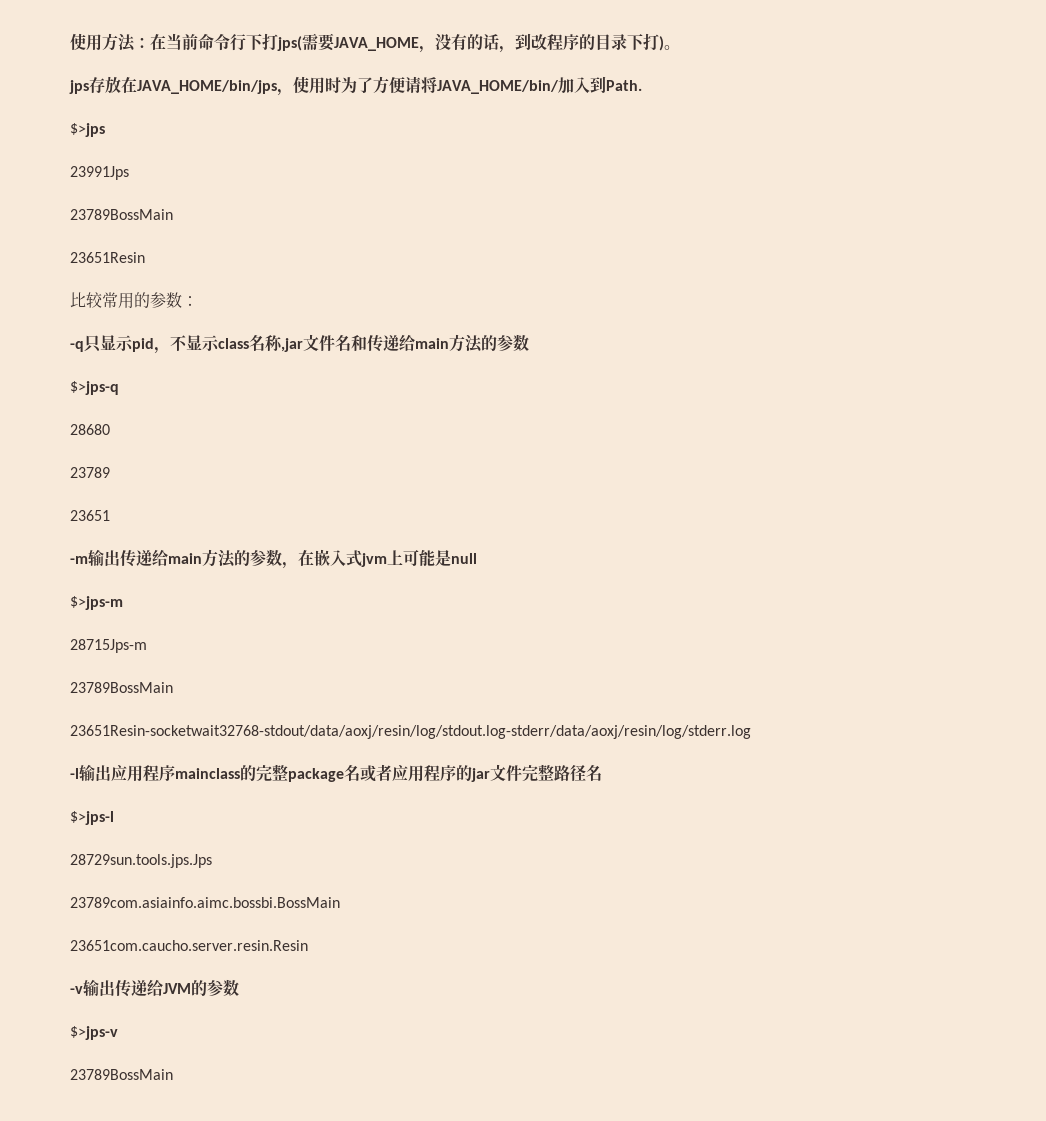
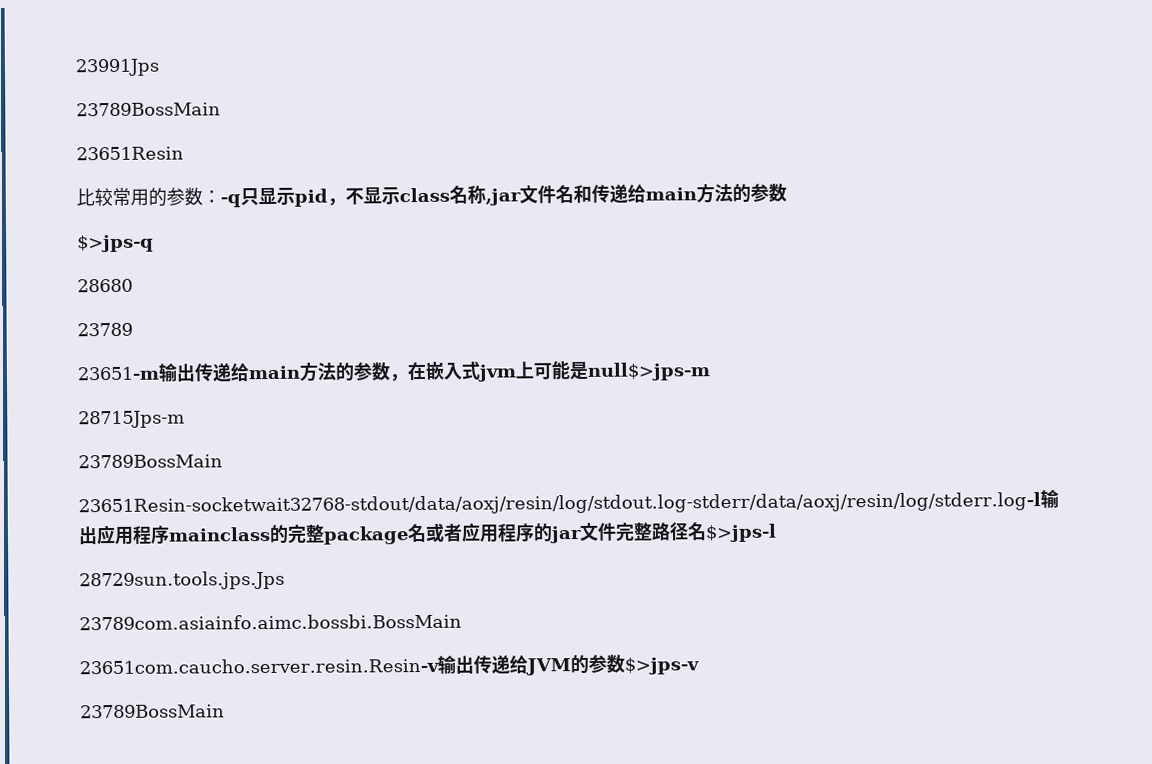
[70,33,680,53] [69,76,642,96] [70,123,105,137] 使用方法：在当前命令行下打jps(需要JAVA_HOME，没有的话，到改程序的目录下打)。 // jps存放在JAVA_HOME/bin/jps，使用时为了方便请将JAVA_HOME/bin/加入到Path. // $>jps // -> (75, 67) none
(198, 301) // -> (221, 197) none
[70,510,110,521] [70,556,88,564] 23651 // -m -> [77,366,159,381] 23651-m
[451,553,477,564] [70,596,123,610] null // $>jps-m -> [587,362,710,381] null$>jps-m
[70,725,751,739] [70,768,79,779] 23651Resin-socketwait32768-stdout/data/aoxj/resin/log/stdout.log-stderr/data/aoxj/resin/log/stderr.log // -l -> [78,492,1041,517] 23651Resin-socketwait32768-stdout/data/aoxj/resin/log/stdout.log-stderr/data/aoxj/resin/log/stderr.log-l
(602, 772) // -> (707, 531) none
[70,940,308,951] [70,986,83,994] 23651com.caucho.server.resin.Resin // -v -> [79,657,439,675] 23651com.caucho.server.resin.Resin-v
(239, 988) // -> (625, 663) none

